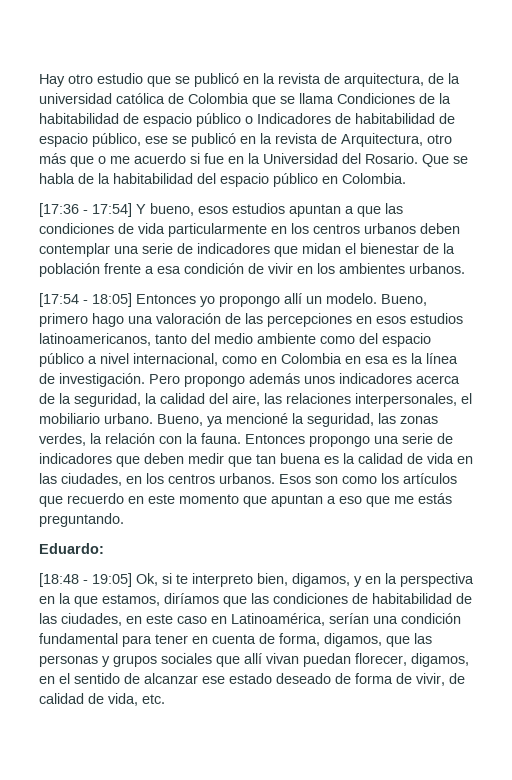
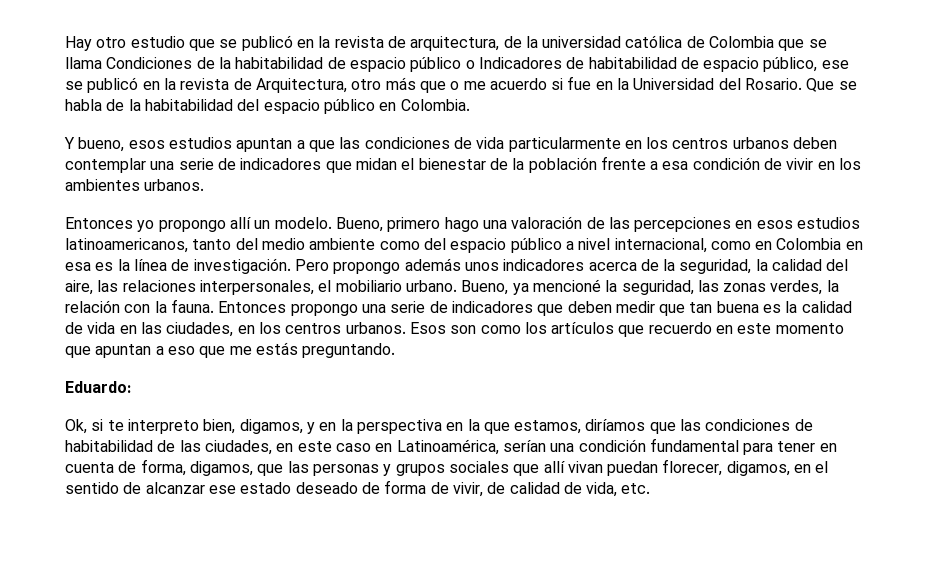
[39,203,132,217] [17:36 - 17:54] -> (470, 105) none
[39,293,132,307] [17:54 - 18:05] -> (205, 185) none
[39,573,132,587] [18:48 - 19:05] -> (131, 387) none

